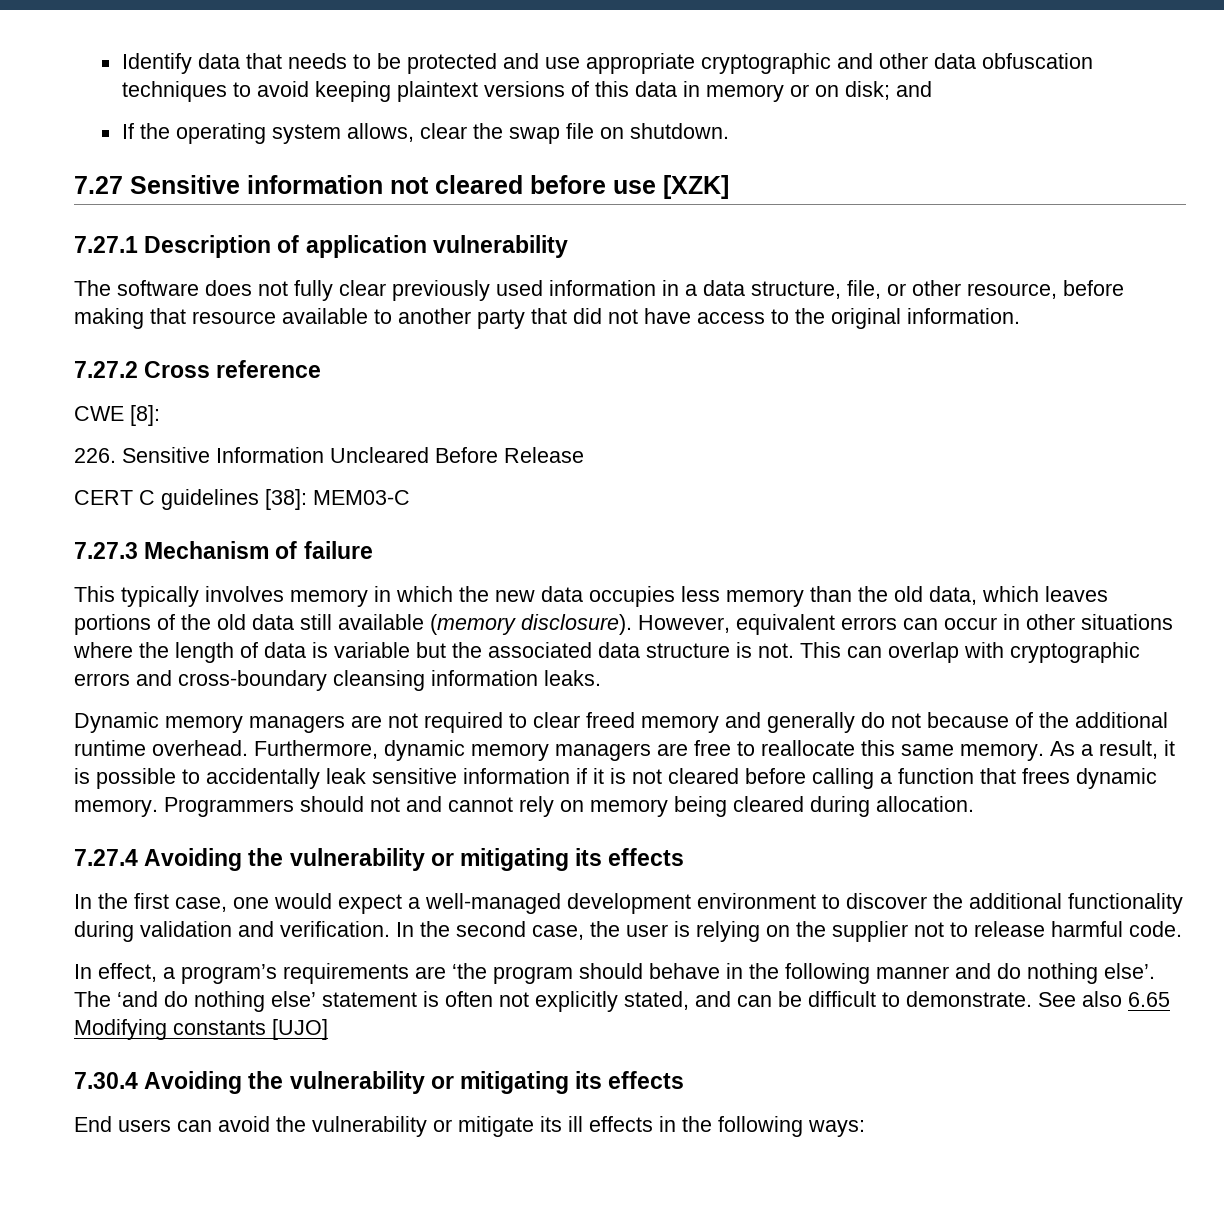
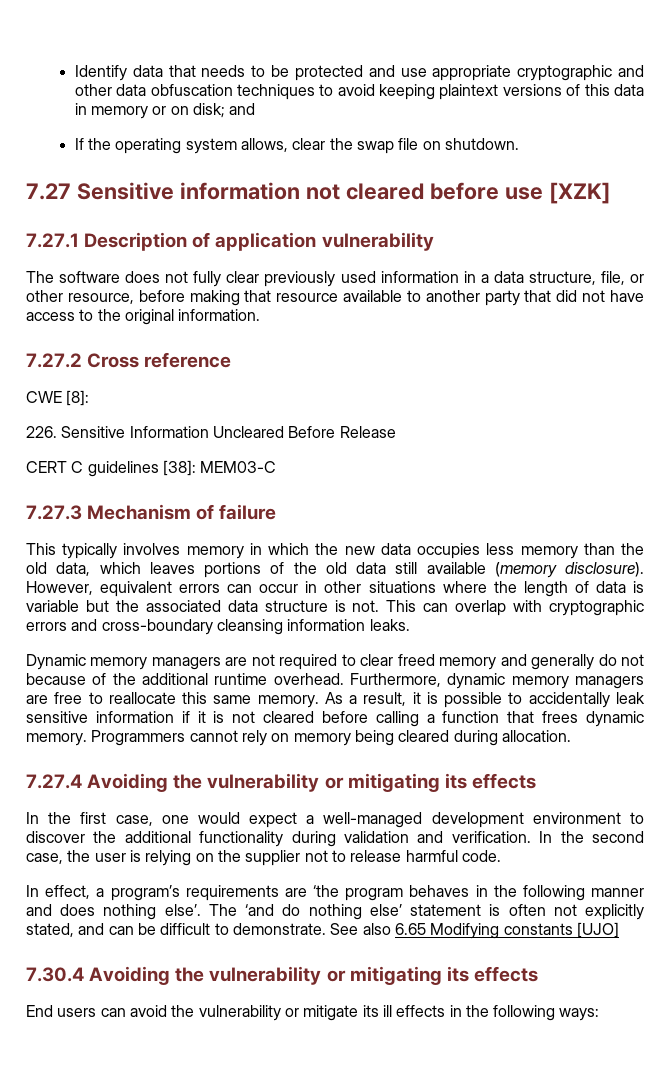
[300,796,442,812] should not and -> (186, 738) none
[579,963,720,979] should behave -> [409,885,470,897] behaves
[997,963,1021,979] do -> [60,904,96,916] does

